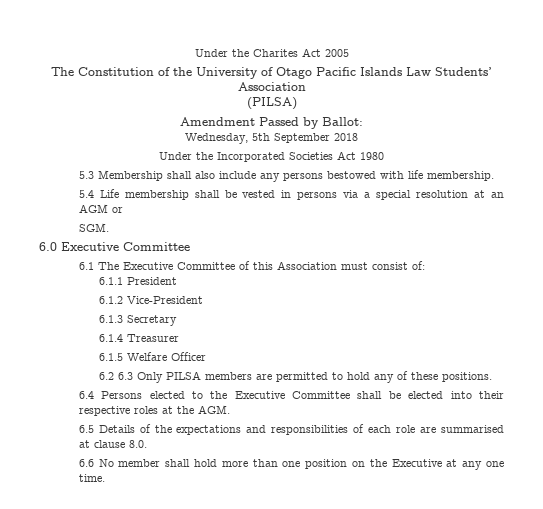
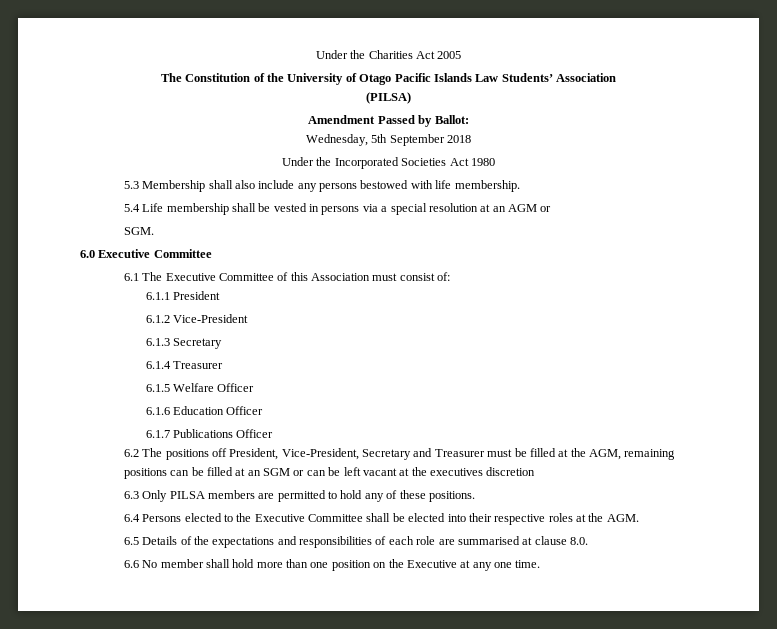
[194,49,298,57] Under the Charites -> [315,50,413,59] Under the Charities
[98,372,114,380] 6.2 -> [145,406,264,415] [145,429,274,438] [123,448,676,460] [123,467,536,479] 6.1.6 Education Officer // 6.1.7 Publications Officer // 6.2 The positions off President, Vice-President, Secretary and Treasurer must be filled at the AGM, remaining positions can be filled at an SGM or can be left vacant at the executives discretion //

